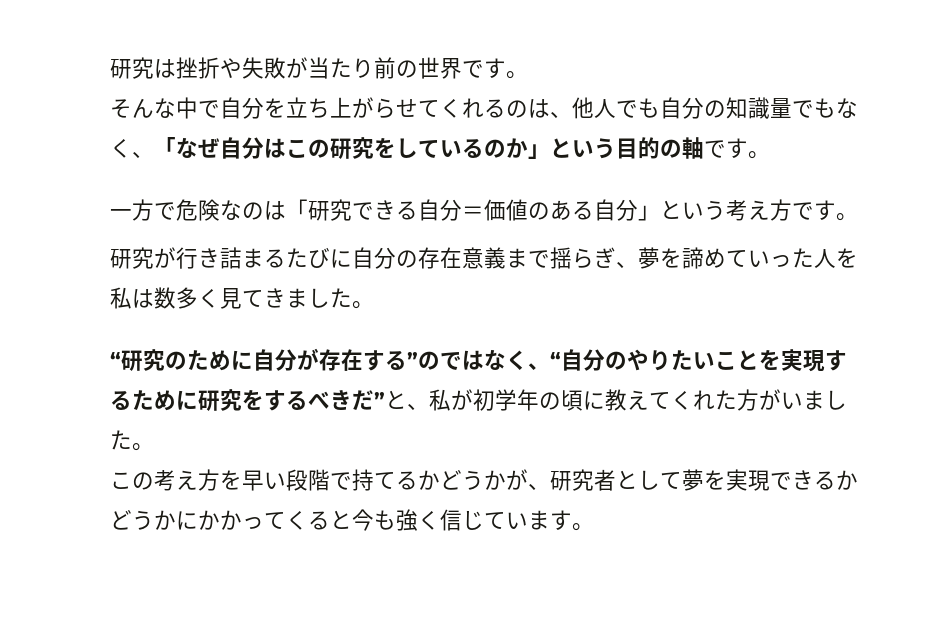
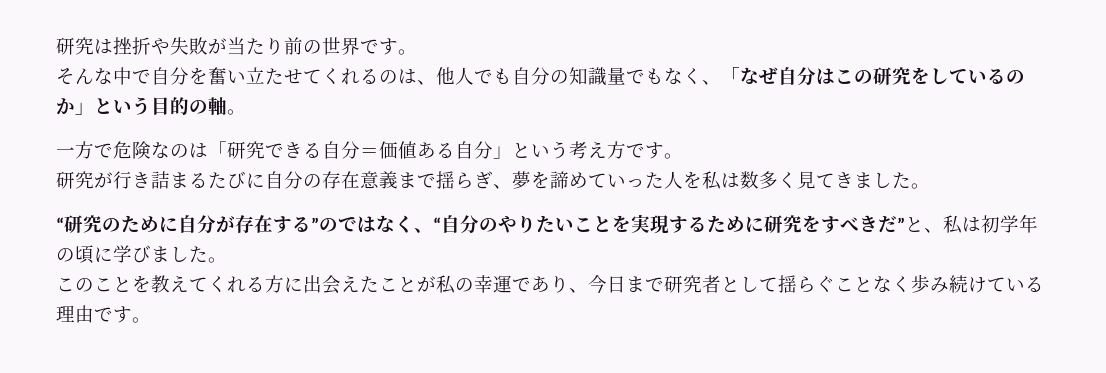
[286,97,396,119] 立ち上がら -> [208,67,284,85] 奮い立た
[704,138,748,158] です -> (227, 106) none
[528,202,550,220] の -> (417, 150) none
[286,391,308,410] る -> (840, 224) none
[451,389,473,410] が -> [962,217,981,232] は
[605,389,803,411] 教えてくれた方がい -> [113,245,151,263] 学び
[154,469,858,491] [110,509,550,531] 考え方を早い段階で持てるかどうかが、研究者として夢を実現できるかどうかにかかってくると今も強く信じていま -> [94,274,1044,294] [56,305,113,323] ことを教えてくれる方に出会えたことが私の幸運であり、今日まで研究者として揺らぐことなく歩み続けている理由で

